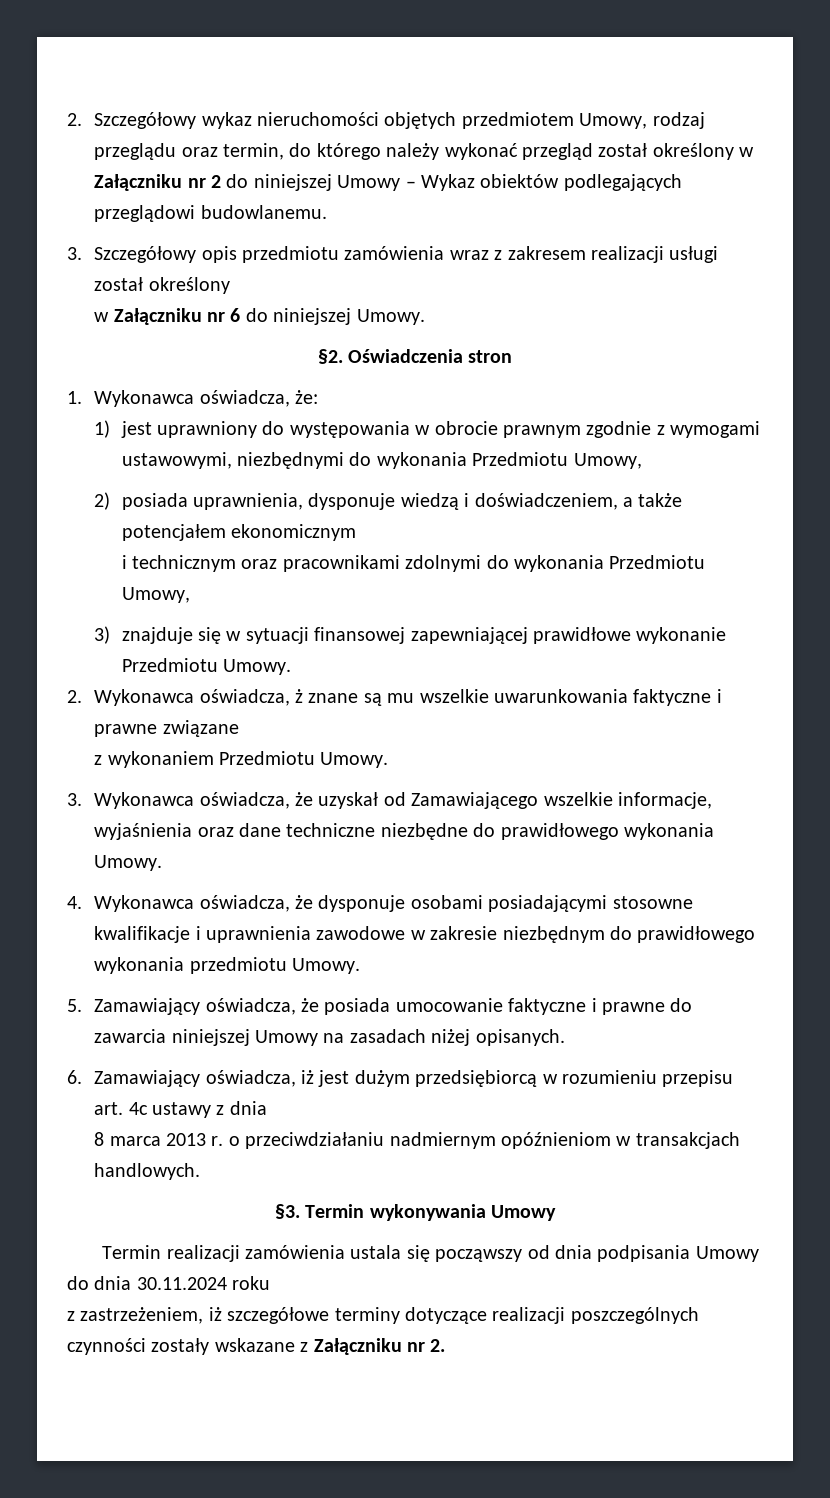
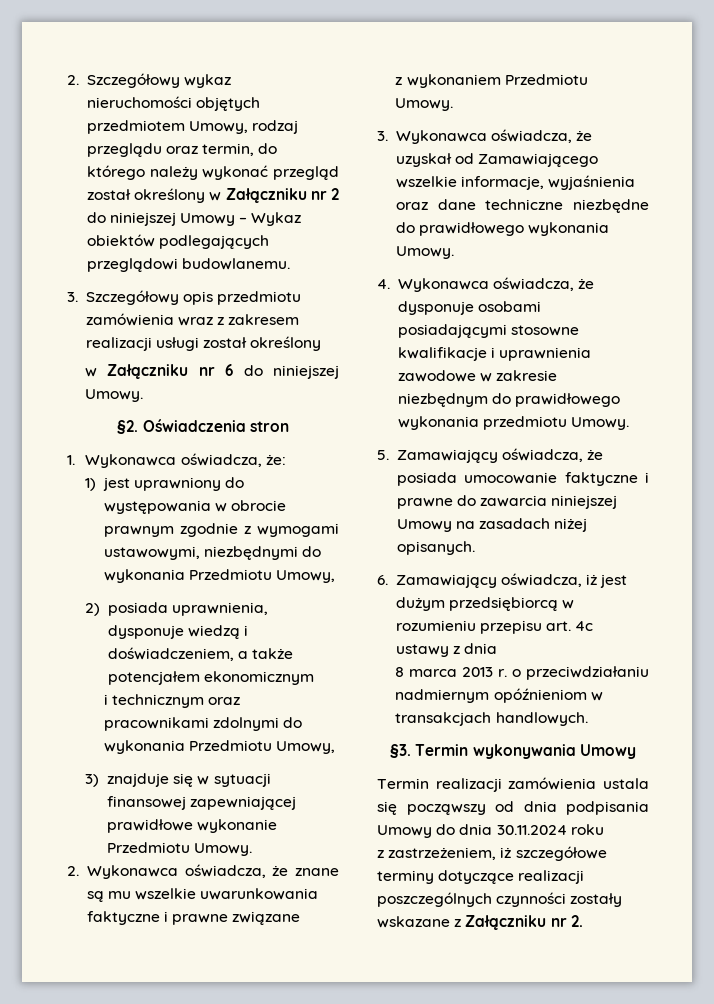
[295,689,304,703] ż -> [272,865,289,876] że

